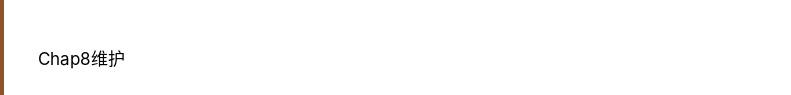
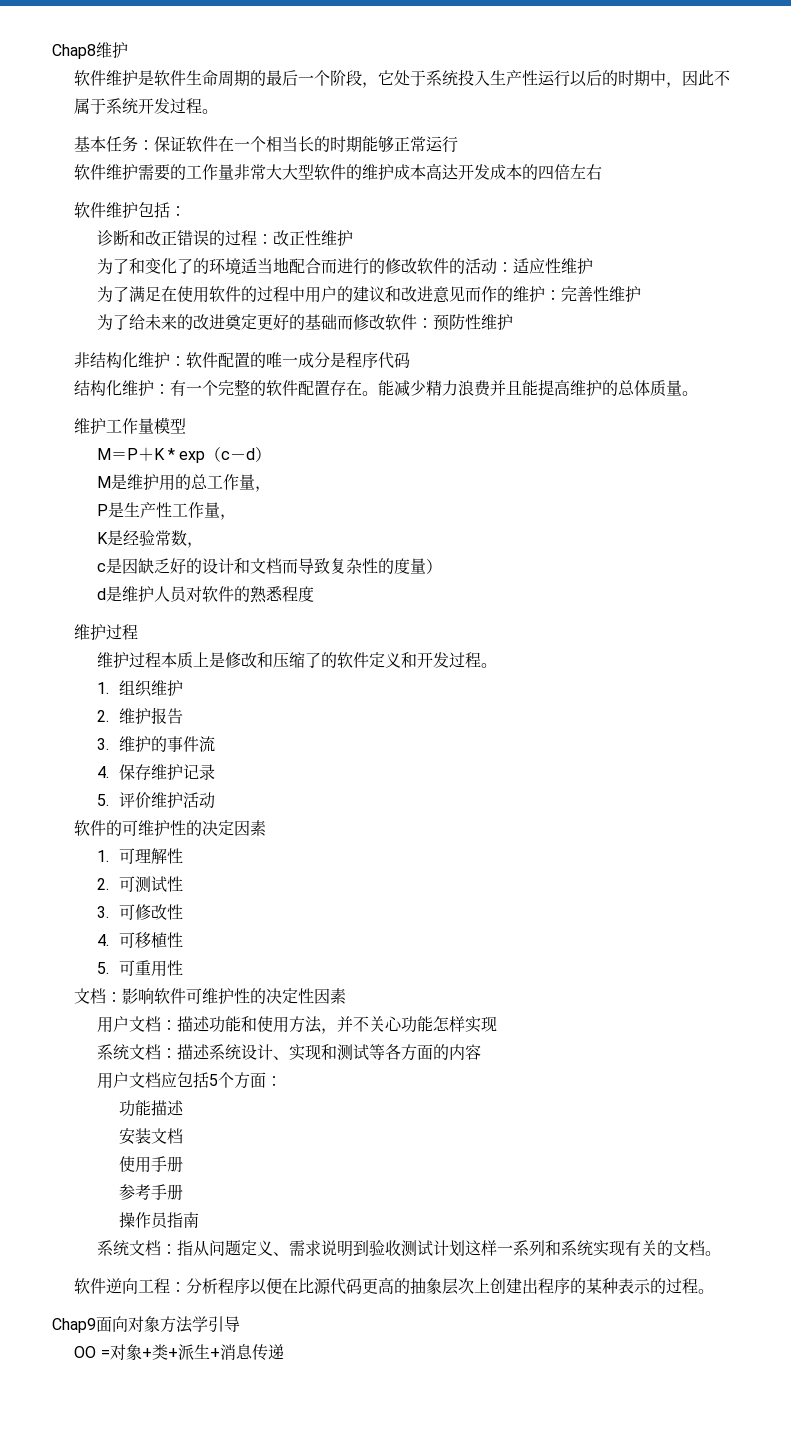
(125, 59) none -> [74,69,731,88] [74,98,219,114] [74,136,459,153] [74,163,603,181] [74,202,187,218] [96,230,353,246] [96,257,593,275] [96,286,641,303] [96,313,513,331] [74,352,411,369] [74,379,699,397] [74,417,187,434] [96,447,272,463] [96,474,271,492] [96,502,236,520] [96,530,203,548] [96,558,442,574] [96,586,314,603] [74,624,139,640] [96,652,497,669] [96,680,184,697] [96,707,184,724] [96,736,216,752] [96,764,216,780] [96,792,216,809] [74,820,267,836] [96,848,184,864] [96,876,184,892] [96,904,184,920] [96,932,184,948] [96,960,184,977] [74,988,347,1004] [96,1016,497,1034] [96,1044,481,1061] [96,1072,282,1089] [119,1100,185,1117] [119,1128,184,1145] [119,1156,184,1173] [119,1184,184,1200] [119,1212,200,1229] [96,1240,721,1257] [74,1277,715,1295] [52,1316,240,1333] [74,1344,284,1361] // 软件维护是软件生命周期的最后一个阶段，它处于系统投入生产性运行以后的时期中，因此不属于系统开发过程。 // 基本任务：保证软件在一个相当长的时期能够正常运行 // 软件维护需要的工作量非常大大型软件的维护成本高达开发成本的四倍左右 // 软件维护包括： // 诊断和改正错误的过程：改正性维护 // 为了和变化了的环境适当地配合而进行的修改软件的活动：适应性维护 // 为了满足在使用软件的过程中用户的建议和改进意见而作的维护：完善性维护 // 为了给未来的改进奠定更好的基础而修改软件：预防性维护 // 非结构化维护：软件配置的唯一成分是程序代码 // 结构化维护：有一个完整的软件配置存在。能减少精力浪费并且能提高维护的总体质量。 // 维护工作量模型 // M＝P＋K * exp（c－d） // M是维护用的总工作量， // P是生产性工作量， // K是经验常数， // c是因缺乏好的设计和文档而导致复杂性的度量） // d是维护人员对软件的熟悉程度 // 维护过程 // 维护过程本质上是修改和压缩了的软件定义和开发过程。 // 1.组织维护 // 2.维护报告 // 3.维护的事件流 // 4.保存维护记录 // 5.评价维护活动 // 软件的可维护性的决定因素 // 1.可理解性 // 2.可测试性 // 3.可修改性 // 4.可移植性 // 5.可重用性 // 文档：影响软件可维护性的决定性因素 // 用户文档：描述功能和使用方法，并不关心功能怎样实现 // 系统文档：描述系统设计、实现和测试等各方面的内容 // 用户文档应包括5个方面： // 功能描述 // 安装文档 // 使用手册 // 参考手册 // 操作员指南 // 系统文档：指从问题定义、需求说明到验收测试计划这样一系列和系统实现有关的文档。 // 软件逆向工程：分析程序以便在比源代码更高的抽象层次上创建出程序的某种表示的过程。 // Chap9面向对象方法学引导 // OO =对象+类+派生+消息传递

